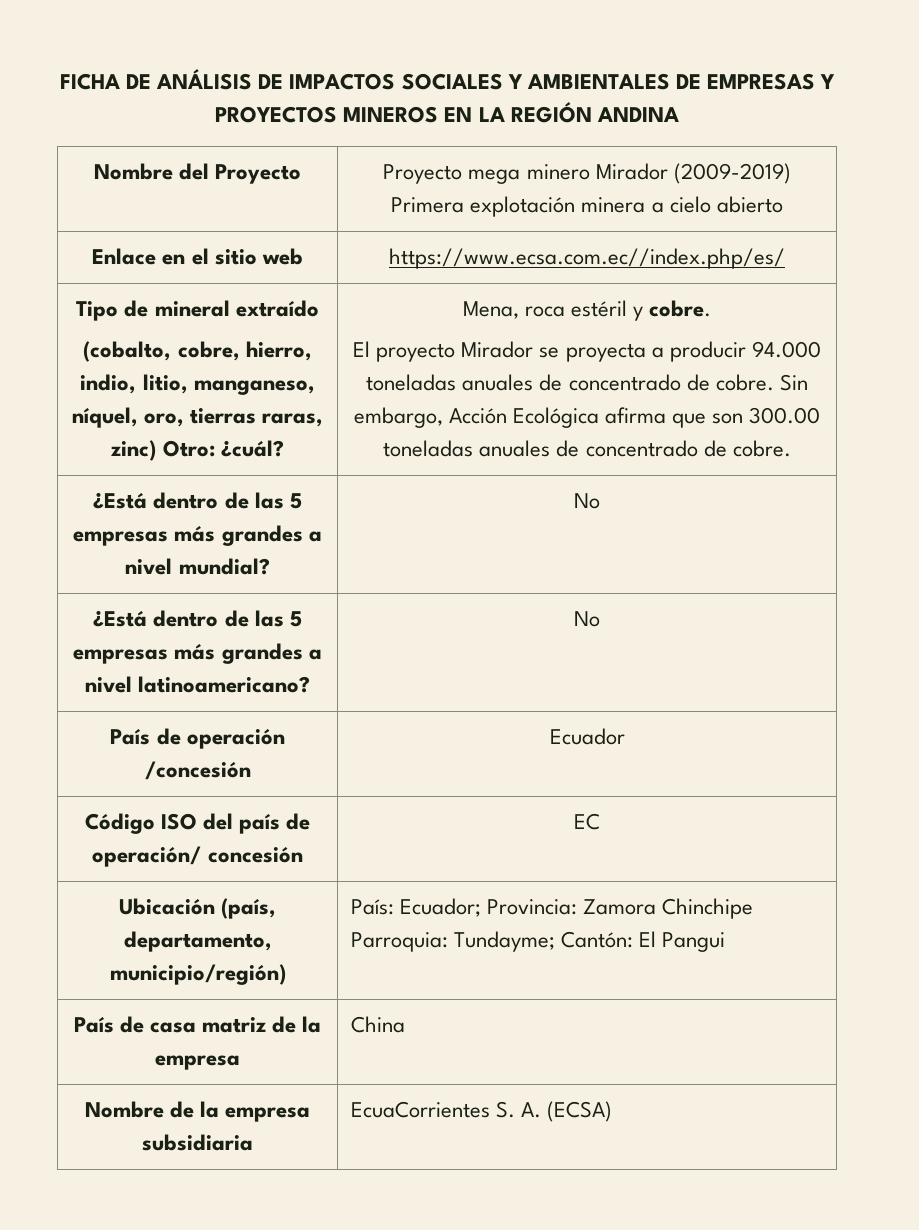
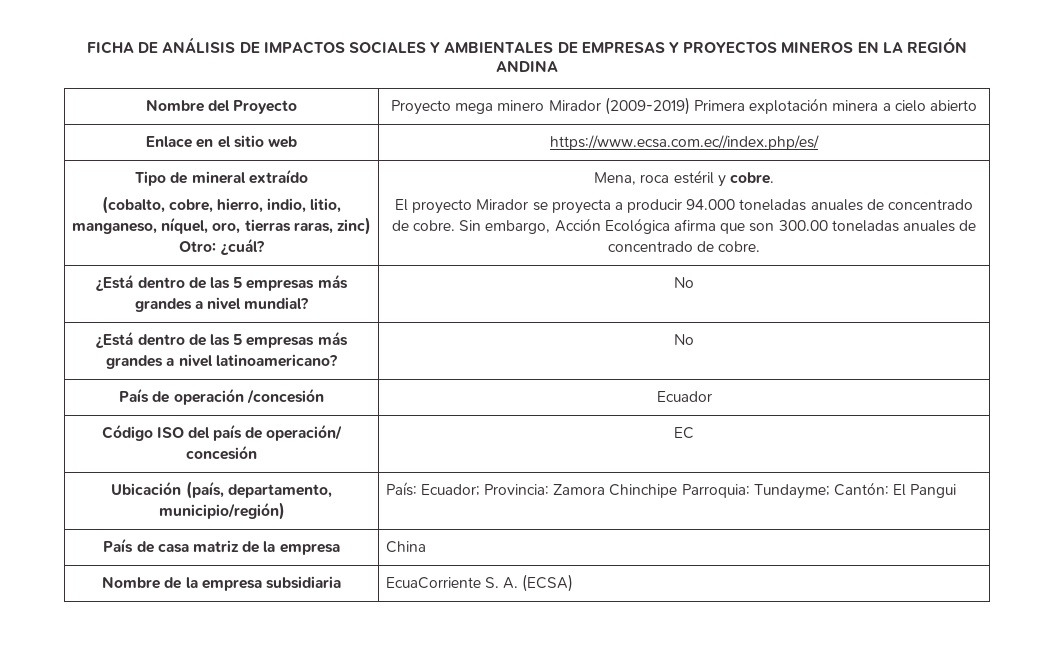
[350,1101,490,1118] EcuaCorrientes -> [385,577,481,589] EcuaCorriente

